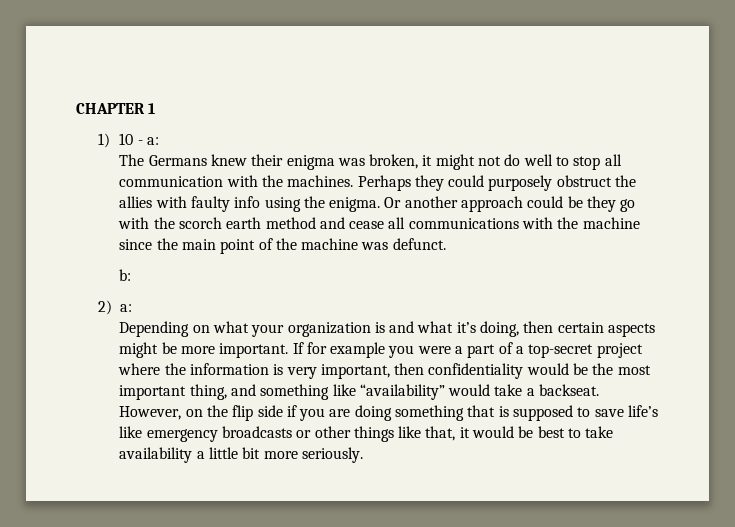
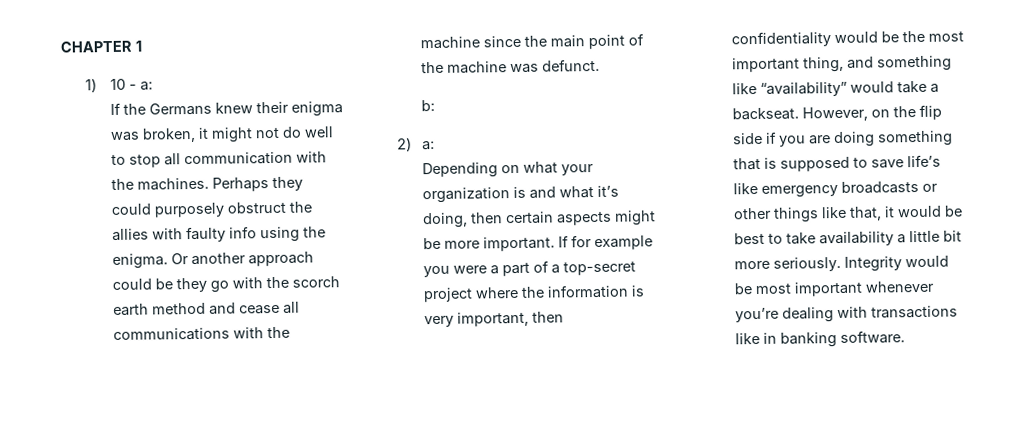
[119,154,145,166] The -> [109,102,146,116] If the
(363, 455) none -> [843,255,949,272] [733,280,934,297] [734,305,958,323] [734,330,905,348] Integrity would be most important whenever you’re dealing with transactions like in banking software.

